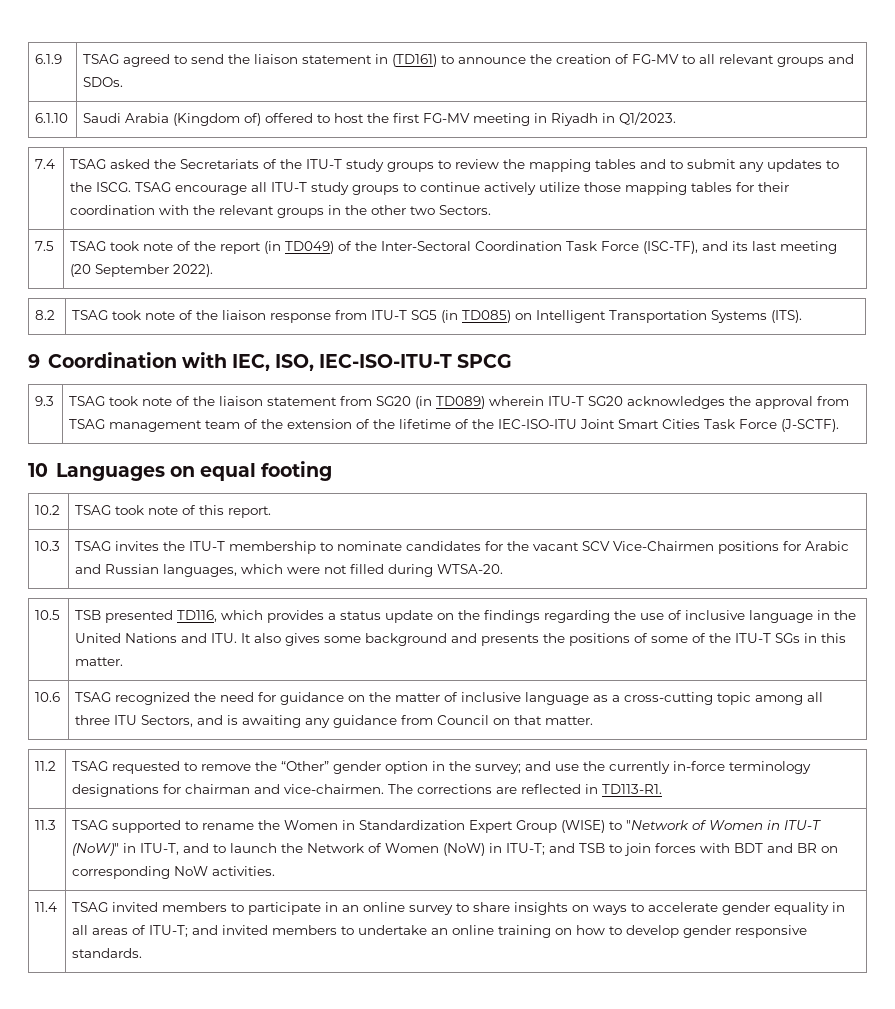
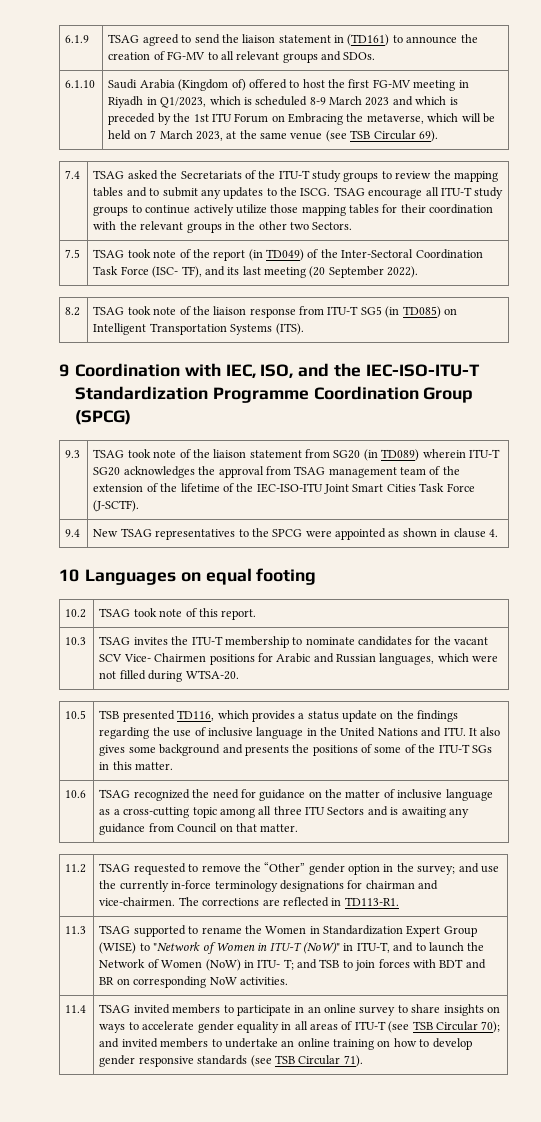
[619,112,677,125] Q1/2023. -> [160,96,458,108] [108,113,495,125] [108,130,438,142] Q1/2023, which is scheduled 8-9 March 2023 and which is preceded by the 1st ITU Forum on Embracing the metaverse, which will be held on 7 March 2023, at the same venue (see TSB Circular 69).
[643,241,699,254] (ISC-TF), -> [152,266,202,278] (ISC- TF),
[319,354,513,368] IEC-ISO-ITU-T SPCG -> [298,363,480,377] [75,386,474,403] [75,410,132,425] and the IEC-ISO-ITU-T Standardization Programme Coordination Group (SPCG)
(840, 425) none -> [65,529,81,537] [93,528,498,540] // 9.4 | New TSAG representatives to the SPCG were appointed as shown in clause 4.
[613,541,715,551] Vice-Chairmen -> [123,653,207,662] Vice- Chairmen
[141,715,194,727] Sectors, -> [327,807,365,815] Sectors
[506,843,546,855] ITU-T; -> [257,959,294,970] ITU- T;
[149,925,189,937] ITU-T; -> [354,1021,501,1033] ITU-T (see TSB Circular 70);
[72,948,143,958] standards. -> [197,1055,363,1067] standards (see TSB Circular 71).

